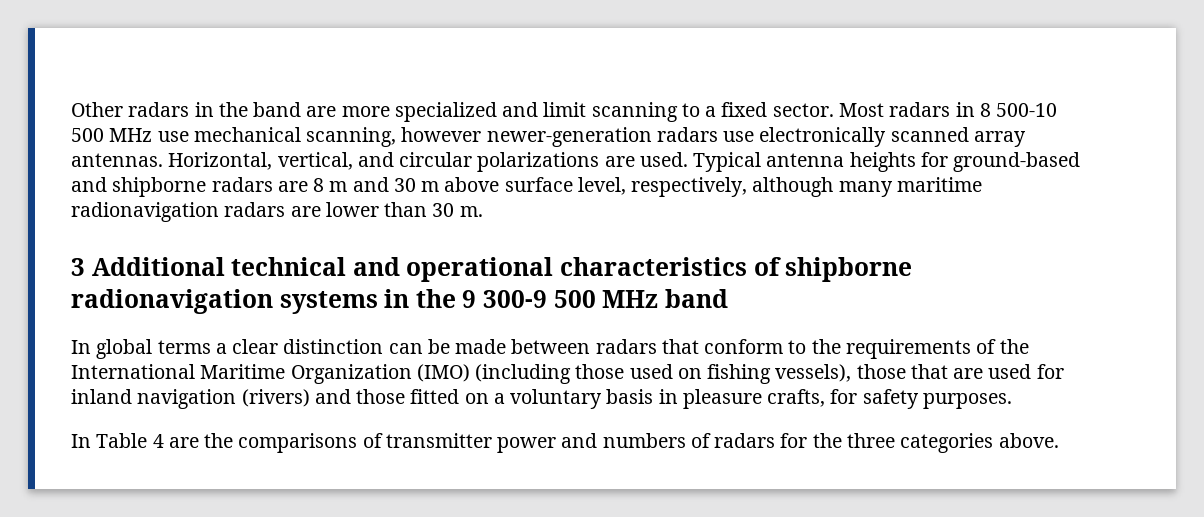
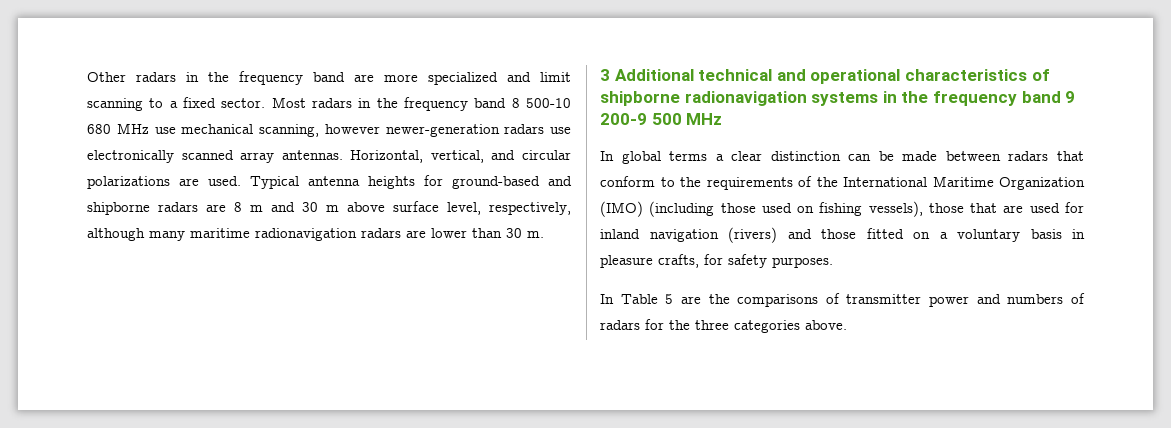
(248, 109) none -> [239,71,303,85] frequency
(975, 109) none -> [376,97,507,111] the frequency band
[71,128,104,142] 500 -> [87,124,111,134] 680
[462,289,728,308] 9 300-9 500 MHz band -> [932,91,1076,106] [600,113,723,125] frequency band 9 200-9 500 MHz
[152,434,164,448] 4 -> [665,294,674,304] 5

